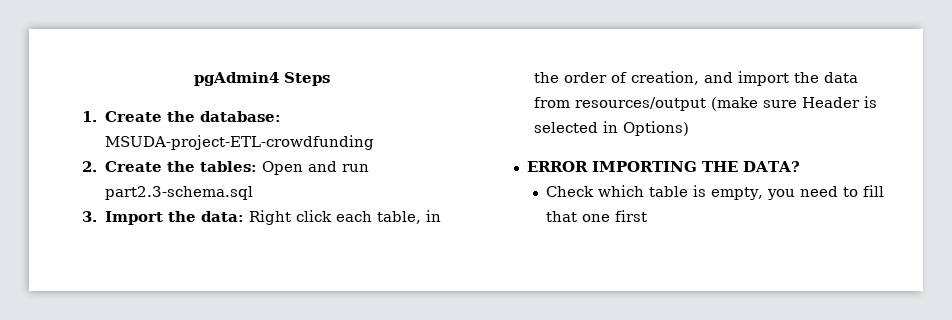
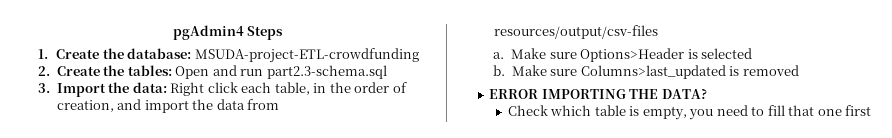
[574,96,877,111] [533,121,689,136] resources/output (make sure Header is selected in Options) -> [493,25,658,39] [493,48,753,62] [493,65,799,79] resources/output/csv-files // a. Make sure Options>Header is selected // b. Make sure Columns>last_updated is removed

